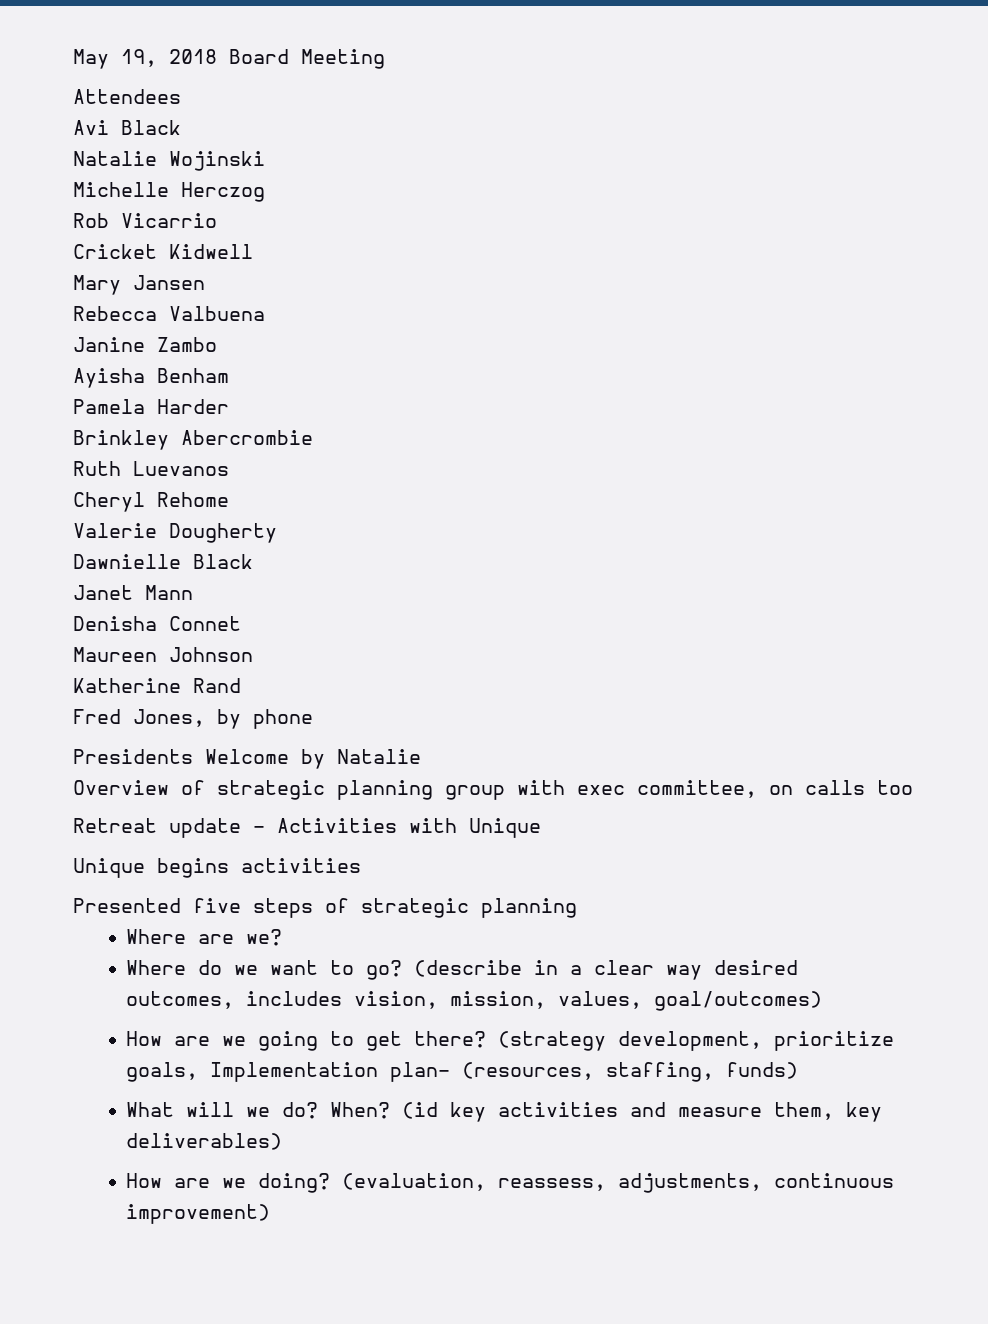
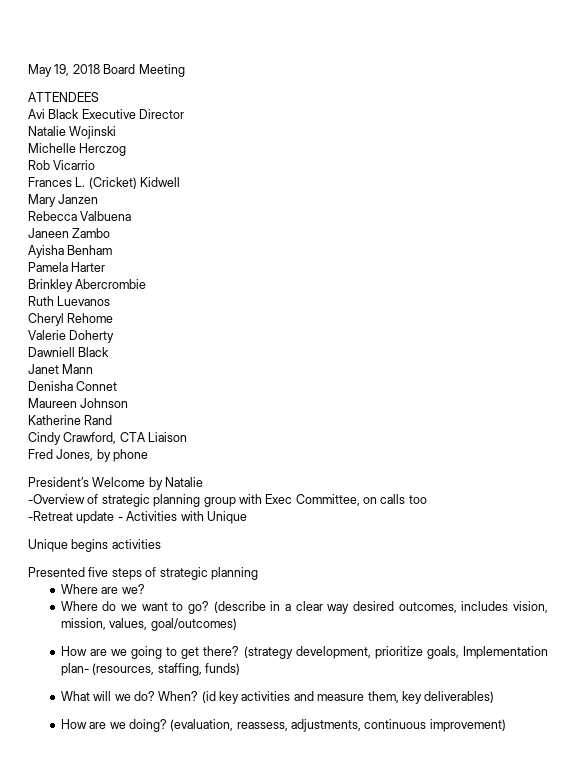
[73,89,181,104] Attendees -> [28,92,99,102] ATTENDEES
(181, 127) none -> [81,109,185,119] Executive Director
[73,244,157,259] Cricket -> [28,177,137,189] Frances L. (Cricket)
[133,275,205,290] Jansen -> [58,194,99,204] Janzen
[73,337,145,352] Janine -> [28,228,69,238] Janeen
[157,399,229,414] Harder -> [71,262,106,272] Harter
[169,523,277,543] [73,554,181,569] Dougherty // Dawnielle -> [69,330,115,343] [28,347,75,357] Doherty // Dawniell
(241, 685) none -> [28,432,188,445] // Cindy Crawford, CTA Liaison
[73,749,193,764] Presidents -> [28,477,89,487] President’s
[73,780,169,795] Overview -> [28,494,85,504] -Overview
[577,780,757,798] exec committee, -> [265,494,360,506] Exec Committee,
[73,818,157,833] Retreat -> [28,511,73,521] -Retreat

